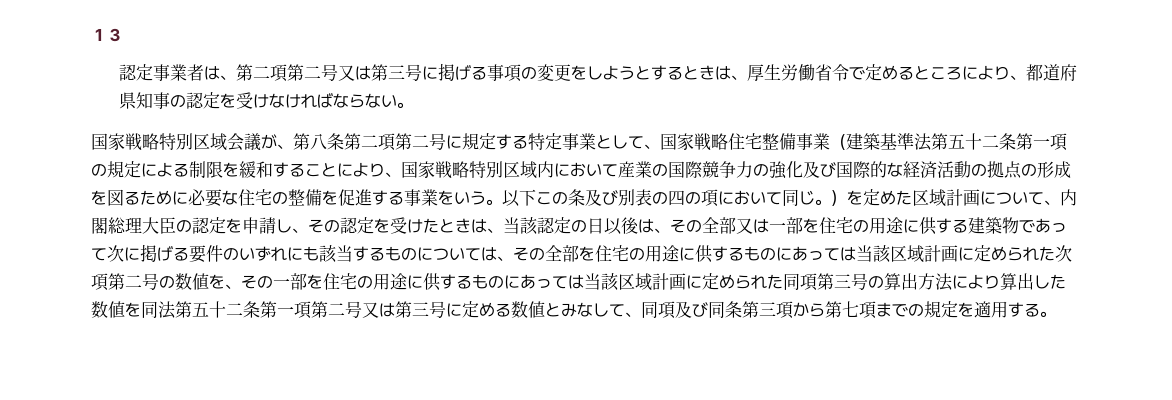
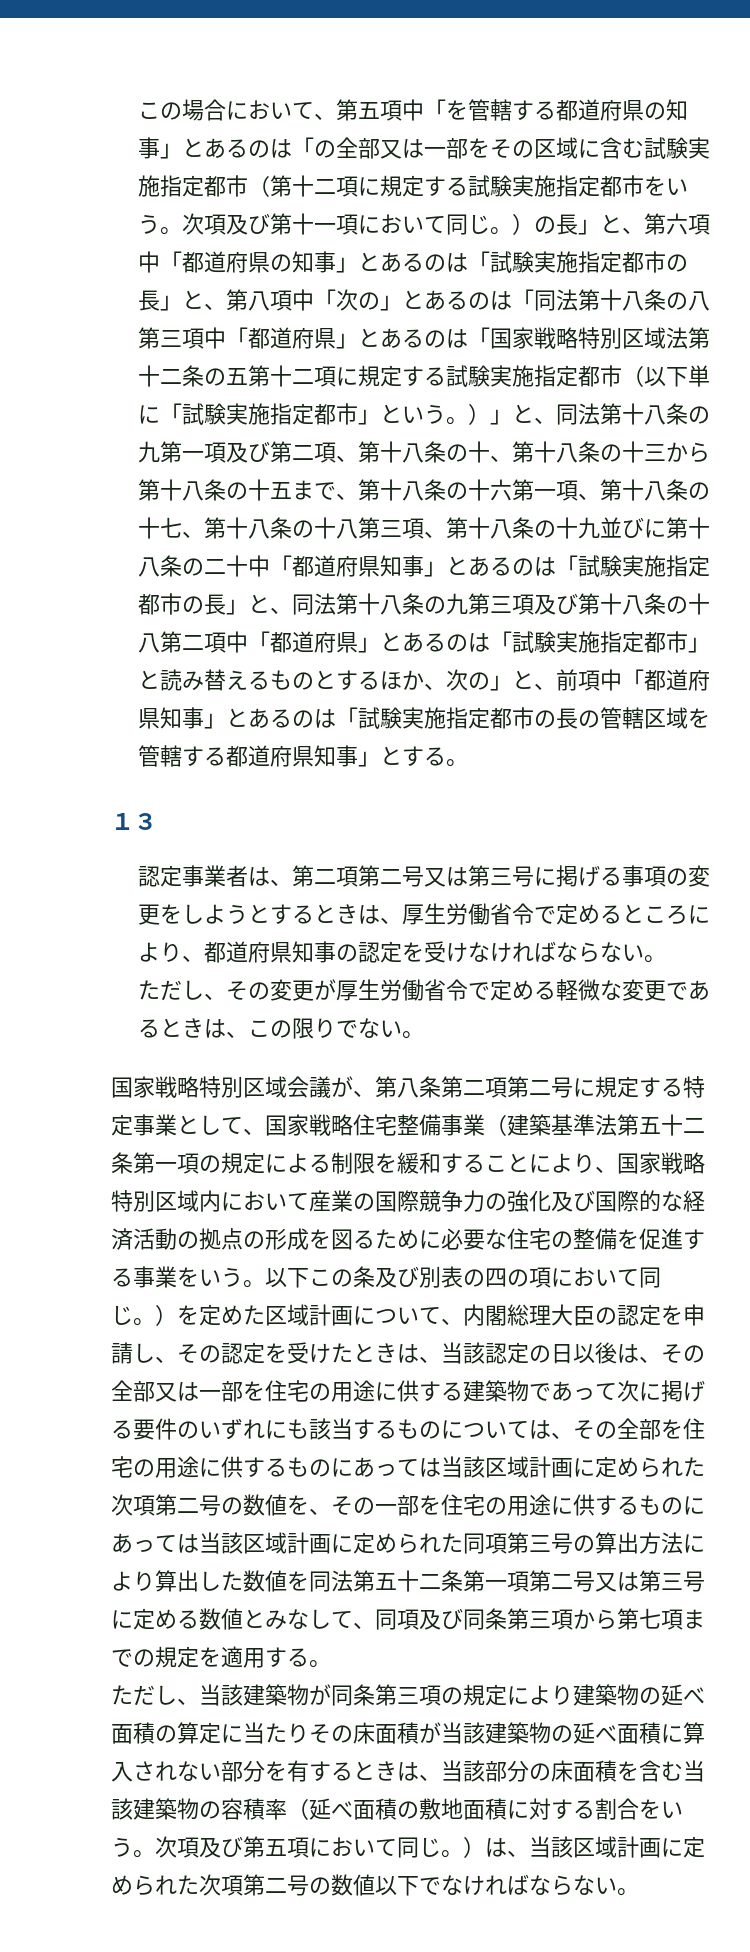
(91, 34) none -> [138,99,689,121] [138,137,711,160] [138,175,689,198] [138,213,711,235] [138,251,689,274] [138,289,711,311] [138,327,711,349] [138,365,711,388] [138,403,711,426] [138,441,711,463] [138,479,711,501] [138,517,711,539] [138,555,711,578] [138,593,711,615] [138,631,711,654] [138,669,711,691] [138,707,711,730] [138,745,469,767] この場合において、第五項中「を管轄する都道府県の知事」とあるのは「の全部又は一部をその区域に含む試験実施指定都市（第十二項に規定する試験実施指定都市をいう。次項及び第十一項において同じ。）の長」と、第六項中「都道府県の知事」とあるのは「試験実施指定都市の長」と、第八項中「次の」とあるのは「同法第十八条の八第三項中「都道府県」とあるのは「国家戦略特別区域法第十二条の五第十二項に規定する試験実施指定都市（以下単に「試験実施指定都市」という。）」と、同法第十八条の九第一項及び第二項、第十八条の十、第十八条の十三から第十八条の十五まで、第十八条の十六第一項、第十八条の十七、第十八条の十八第三項、第十八条の十九並びに第十八条の二十中「都道府県知事」とあるのは「試験実施指定都市の長」と、同法第十八条の九第三項及び第十八条の十八第二項中「都道府県」とあるのは「試験実施指定都市」と読み替えるものとするほか、次の」と、前項中「都道府県知事」とあるのは「試験実施指定都市の長の管轄区域を管轄する都道府県知事」とする。 //
(414, 105) none -> [138,979,711,1001] [138,1018,425,1039] // ただし、その変更が厚生労働省令で定める軽微な変更であるときは、この限りでない。
(1056, 314) none -> [111,1684,705,1706] [111,1722,705,1744] [111,1760,705,1782] [111,1798,683,1820] [111,1836,705,1858] [111,1874,639,1896] // ただし、当該建築物が同条第三項の規定により建築物の延べ面積の算定に当たりその床面積が当該建築物の延べ面積に算入されない部分を有するときは、当該部分の床面積を含む当該建築物の容積率（延べ面積の敷地面積に対する割合をいう。次項及び第五項において同じ。）は、当該区域計画に定められた次項第二号の数値以下でなければならない。

